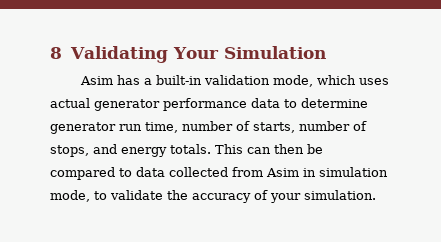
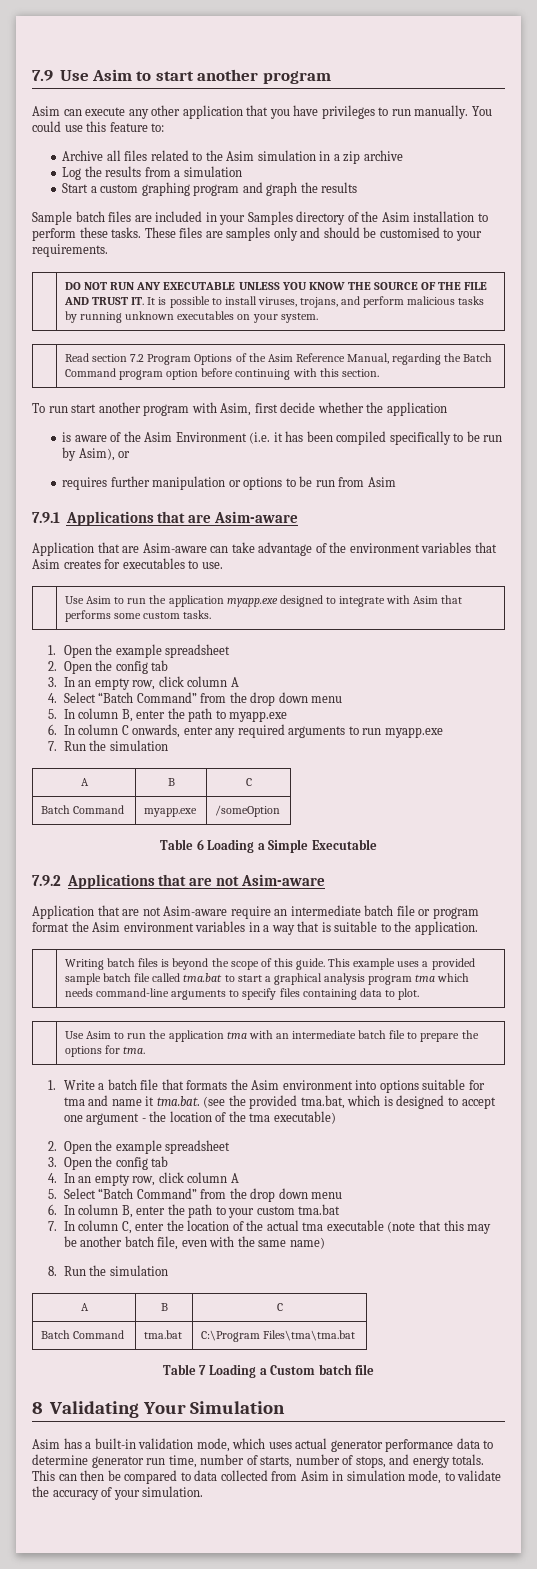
(50, 53) none -> [32,69,331,84] [32,105,492,119] [32,121,165,132] [62,150,403,164] [62,166,242,180] [62,182,358,196] [32,211,488,225] [32,227,482,241] [32,244,108,257] [65,282,488,290] [64,296,485,308] [65,311,318,323] [65,353,493,365] [65,368,379,380] [32,402,447,416] [62,431,503,445] [62,447,131,461] [62,476,396,490] [32,511,299,526] [32,542,497,556] [32,558,223,569] [65,595,463,607] [65,610,212,622] [47,644,231,658] [47,660,169,674] [47,676,239,690] [47,692,343,706] [47,708,288,722] [47,724,443,738] [47,740,168,751] [80,778,89,786] [167,778,175,786] [245,778,252,786] [41,805,125,814] [144,808,198,817] [215,805,281,817] [160,839,377,853] [32,874,326,889] [32,905,479,919] [32,921,478,935] [65,958,475,970] [65,973,470,985] [65,988,419,1000] [65,1030,479,1042] [65,1045,146,1057] [47,1079,485,1093] [63,1095,496,1109] [63,1111,336,1125] [47,1140,231,1154] [47,1156,169,1170] [47,1172,239,1186] [47,1188,343,1202] [47,1204,341,1218] [47,1220,492,1234] [63,1236,325,1250] [47,1265,168,1276] [80,1303,89,1311] [160,1303,168,1311] [276,1303,283,1311] [41,1330,125,1339] [144,1330,183,1339] [201,1330,356,1342] [162,1364,375,1378] 7.9 Use Asim to start another program // Asim can execute any other application that you have privileges to run manually. You could use this feature to: // Archive all files related to the Asim simulation in a zip archive // Log the results from a simulation // Start a custom graphing program and graph the results // Sample batch files are included in your Samples directory of the Asim installation to perform these tasks. These files are samples only and should be customised to your requirements. // | DO NOT RUN ANY EXECUTABLE UNLESS YOU KNOW THE SOURCE OF THE FILE AND TRUST IT. It is possible to install viruses, trojans, and perform malicious tasks by running unknown executables on your system. // | Read section 7.2 Program Options of the Asim Reference Manual, regarding the Batch Command program option before continuing with this section. // To run start another program with Asim, first decide whether the application // is aware of the Asim Environment (i.e. it has been compiled specifically to be run by Asim), or // requires further manipulation or options to be run from Asim // 7.9.1 Applications that are Asim-aware // Application that are Asim-aware can take advantage of the environment variables that Asim creates for executables to use. // | Use Asim to run the application myapp.exe designed to integrate with Asim that performs some custom tasks. // 1. Open the example spreadsheet // 2. Open the config tab // 3. In an empty row, click column A // 4. Select “Batch Command” from the drop down menu // 5. In column B, enter the path to myapp.exe // 6. In column C onwards, enter any required arguments to run myapp.exe // 7. Run the simulation // A | B | C // Batch Command | myapp.exe | /someOption // Table 6 Loading a Simple Executable // 7.9.2 Applications that are not Asim-aware // Application that are not Asim-aware require an intermediate batch file or program format the Asim environment variables in a way that is suitable to the application. // | Writing batch files is beyond the scope of this guide. This example uses a provided sample batch file called tma.bat to start a graphical analysis program tma which needs command-line arguments to specify files containing data to plot. // | Use Asim to run the application tma with an intermediate batch file to prepare the options for tma. // 1. Write a batch file that formats the Asim environment into options suitable for tma and name it tma.bat. (see the provided tma.bat, which is designed to accept one argument - the location of the tma executable) // 2. Open the example spreadsheet // 3. Open the config tab // 4. In an empty row, click column A // 5. Select “Batch Command” from the drop down menu // 6. In column B, enter the path to your custom tma.bat // 7. In column C, enter the location of the actual tma executable (note that this may be another batch file, even with the same name) // 8. Run the simulation // A | B | C // Batch Command | tma.bat | C:\Program Files\tma\tma.bat // Table 7 Loading a Custom batch file //

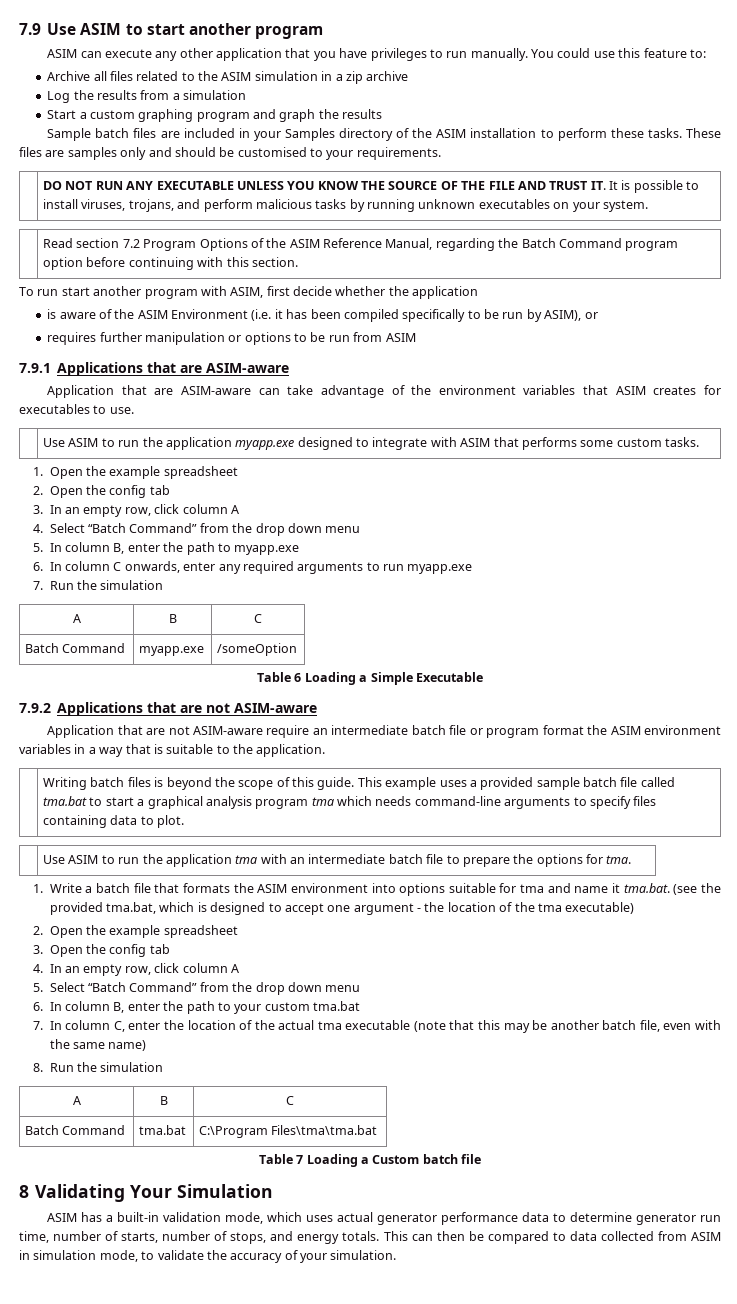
[91,69,132,81] Asim -> [80,23,122,35] ASIM
[32,106,60,116] Asim -> [47,49,78,58] ASIM
[226,151,255,161] Asim -> [221,72,252,81] ASIM
[381,212,410,222] Asim -> [436,129,467,138] ASIM
[267,354,293,362] Asim -> [289,239,320,248] ASIM
[220,403,252,416] Asim, -> [230,287,264,298] ASIM,
[144,432,173,442] Asim -> [137,310,168,319] ASIM
[78,448,115,461] Asim), -> [544,310,582,321] ASIM),
[367,477,396,487] Asim -> [385,333,416,342] ASIM
[214,511,299,523] [32,542,207,556] Asim-aware // Application that are Asim-aware -> [206,363,290,373] [47,385,252,398] ASIM-aware // Application that are ASIM-aware
[32,559,60,569] Asim -> [615,386,646,395] ASIM
[86,596,112,604] Asim -> [68,438,99,447] ASIM
[413,596,439,604] Asim -> [460,438,491,447] ASIM
[241,874,326,886] Asim-aware -> [234,703,318,713] ASIM-aware
[163,906,228,916] Asim-aware -> [192,726,263,735] ASIM-aware
[92,922,121,932] Asim -> [610,726,641,735] ASIM
[86,1031,112,1039] Asim -> [68,855,99,864] ASIM
[251,1080,280,1090] Asim -> [257,884,288,893] ASIM
[32,1439,60,1449] Asim -> [47,1213,78,1222] ASIM
[300,1471,329,1481] Asim -> [690,1232,721,1241] ASIM

